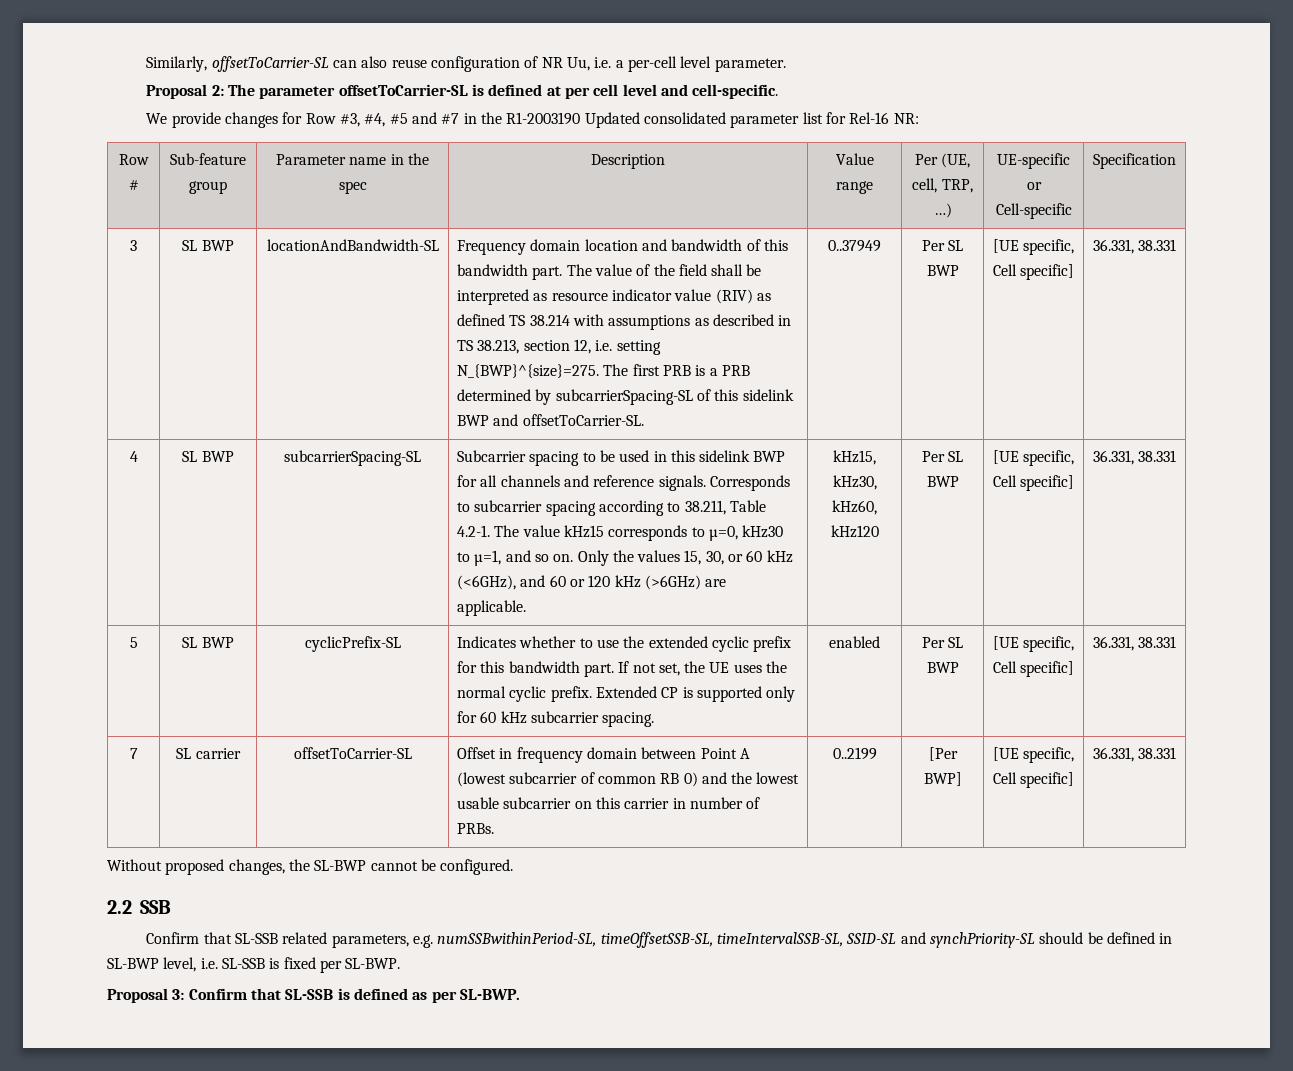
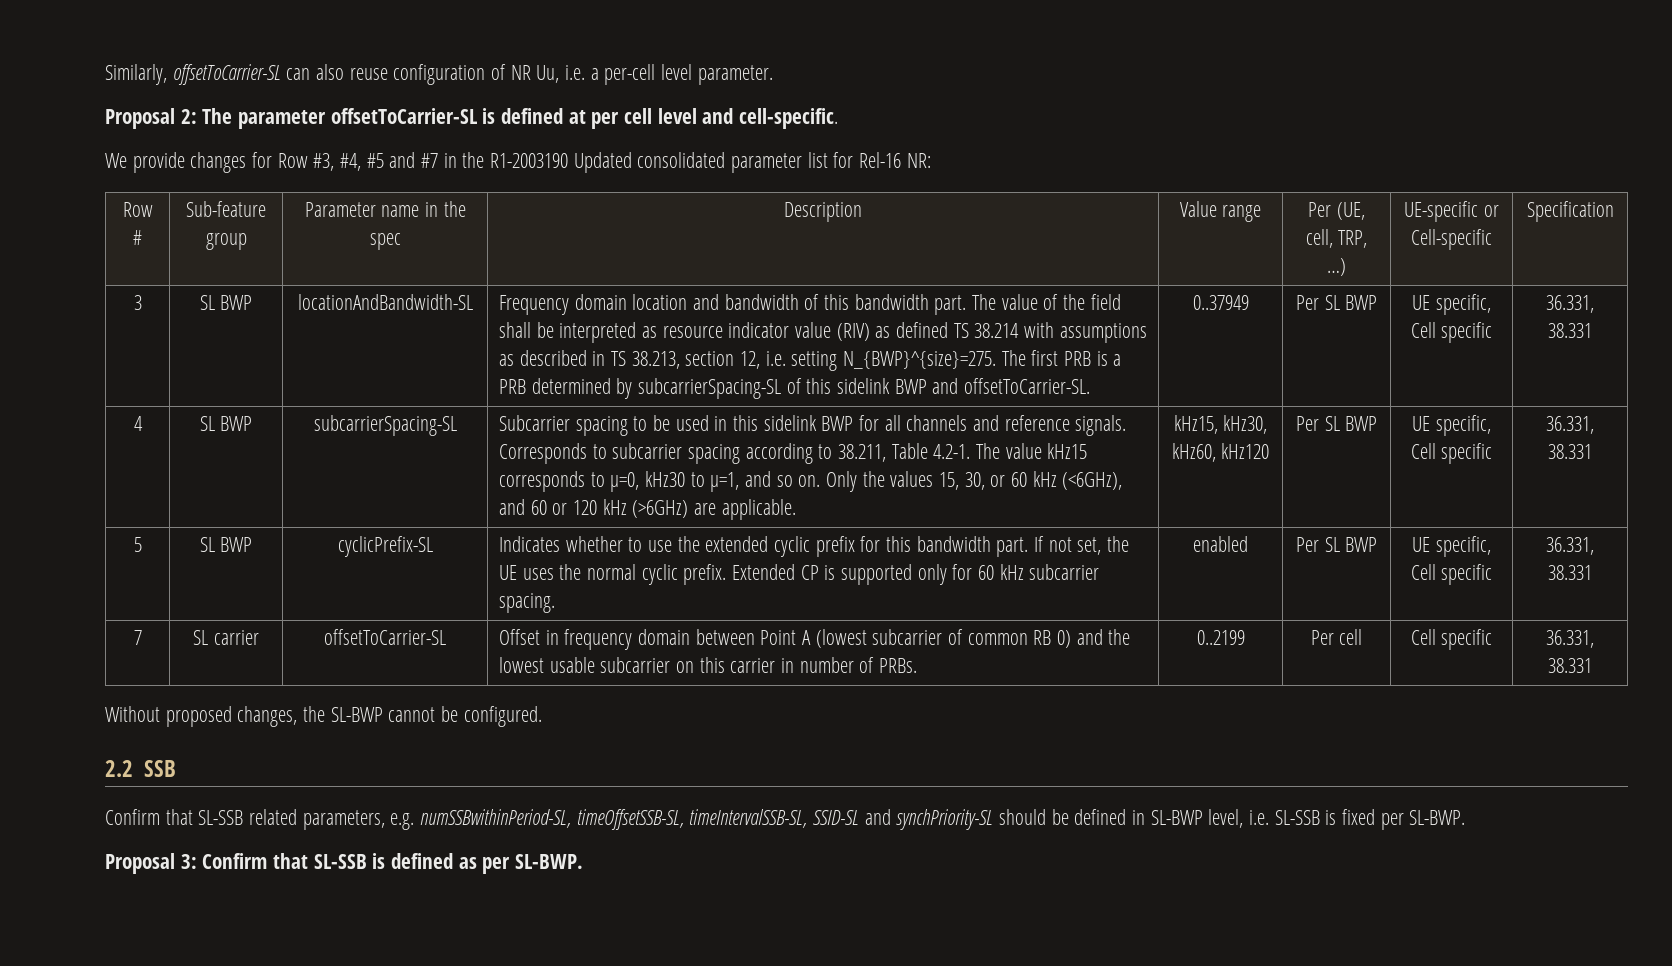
[992,239,1075,255] [992,264,1075,280] [UE specific, Cell specific] -> [1412,294,1491,315] [1410,322,1493,343] UE specific, Cell specific
[992,450,1075,466] [992,475,1075,491] [UE specific, Cell specific] -> [1412,415,1491,436] [1410,443,1493,464] UE specific, Cell specific
[992,636,1075,652] [992,661,1075,677] [UE specific, Cell specific] -> [1412,536,1491,557] [1410,564,1493,585] UE specific, Cell specific
[928,747,958,761] [923,772,962,786] [992,747,1075,763] [992,772,1075,788] [Per BWP] | [UE specific, Cell specific] -> [1310,629,1363,645] [1410,629,1493,650] Per cell | Cell specific

